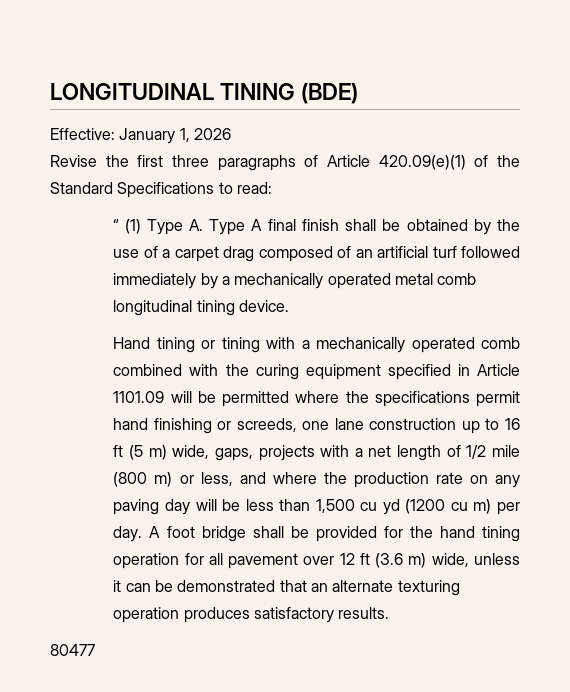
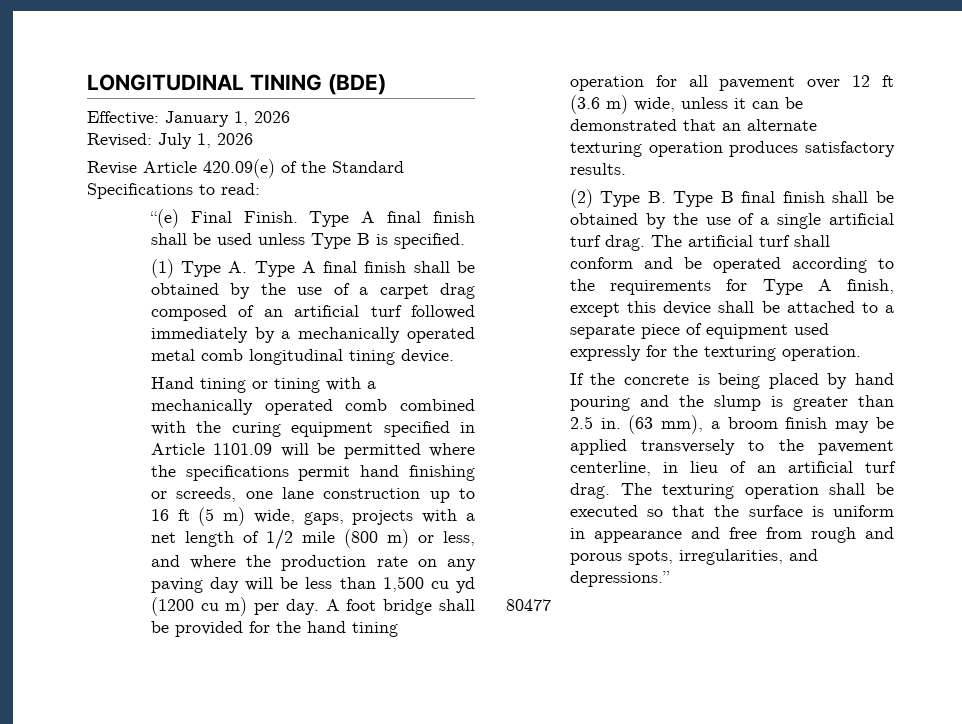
[50,155,466,171] Revise the first three paragraphs of Article 420.09(e)(1) -> [87,133,253,149] [87,159,275,178] Revised: July 1, 2026 // Revise Article 420.09(e)
[113,219,120,231] “ -> [149,209,476,228] [150,233,465,249] “(e) Final Finish. Type A final finish shall be used unless Type B is specified. //
(390, 613) none -> [569,189,894,208] [569,213,894,229] [569,235,830,251] [569,257,895,273] [569,279,894,295] [569,301,894,317] [569,323,829,339] [569,345,861,361] [569,373,894,389] [569,395,895,411] [569,415,894,434] [569,439,894,455] [569,461,896,476] [569,483,894,499] [569,505,894,517] [569,527,895,543] [569,549,818,565] [569,571,670,587] // (2) Type B. Type B final finish shall be obtained by the use of a single artificial turf drag. The artificial turf shall conform and be operated according to the requirements for Type A finish, except this device shall be attached to a separate piece of equipment used expressly for the texturing operation. // If the concrete is being placed by hand pouring and the slump is greater than 2.5 in. (63 mm), a broom finish may be applied transversely to the pavement centerline, in lieu of an artificial turf drag. The texturing operation shall be executed so that the surface is uniform in appearance and free from rough and porous spots, irregularities, and depressions.”

